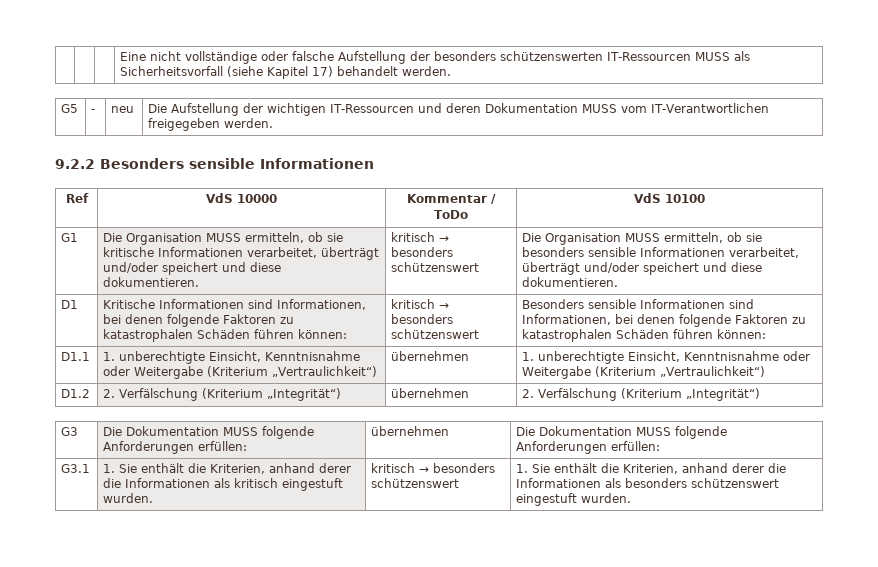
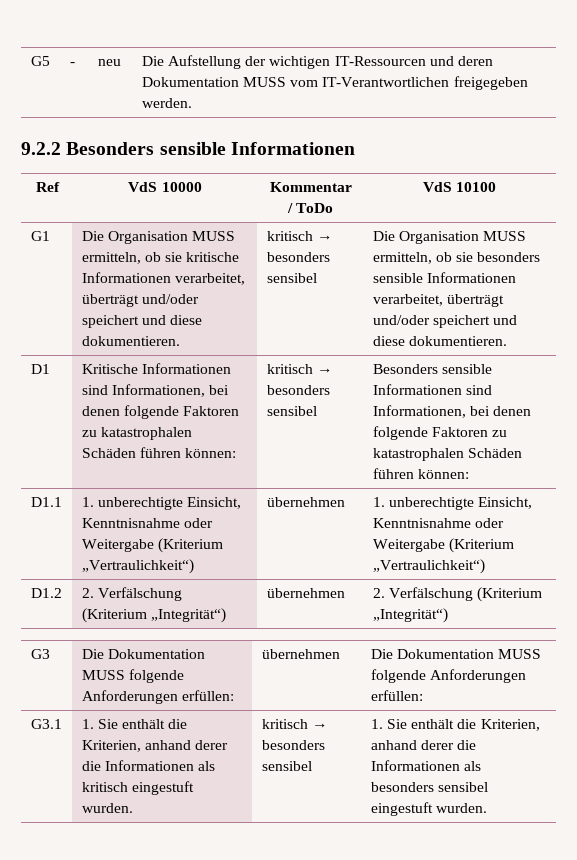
[120,51,751,64] [120,66,452,79] | | | Eine nicht vollständige oder falsche Aufstellung der besonders schützenswerten IT-Ressourcen MUSS als Sicherheitsvorfall (siehe Kapitel 17) behandelt werden. // -> (30, 61) none
[391,262,480,272] schützenswert -> [266,273,317,283] sensibel
[391,329,480,339] schützenswert -> [266,406,317,416] sensibel
[371,478,460,488] schützenswert -> [261,761,312,771] sensibel
[691,478,780,488] schützenswert -> [438,782,489,792] sensibel

